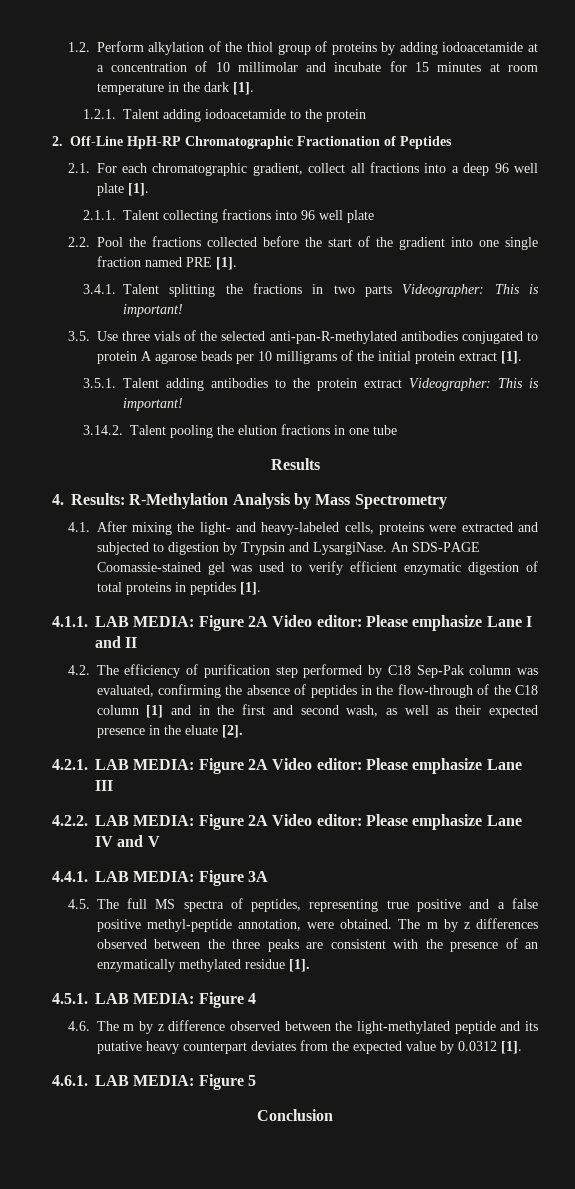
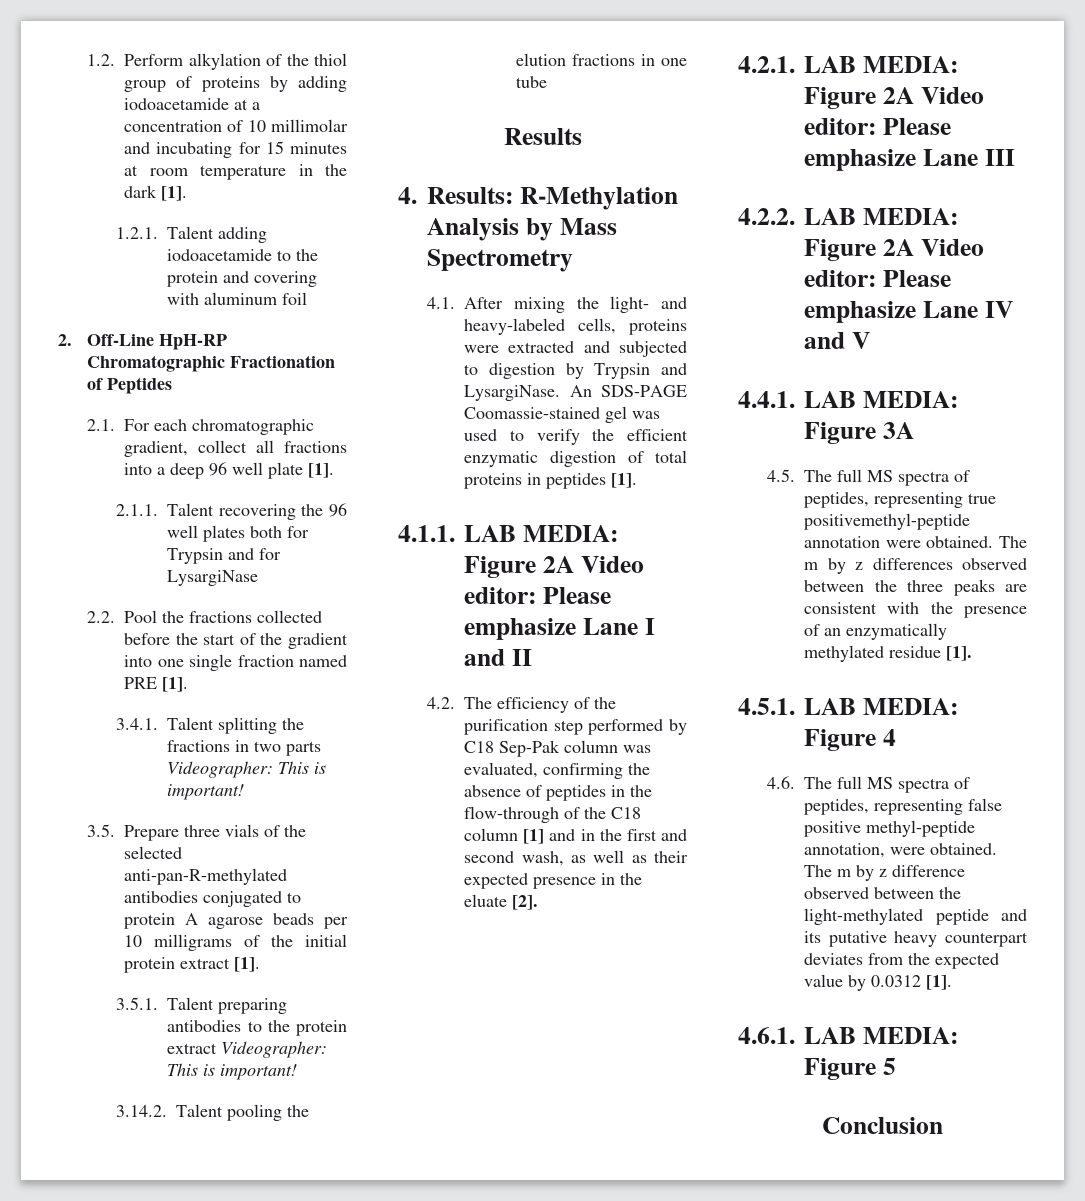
[334,62,382,72] incubate -> [156,142,233,158] incubating
(367, 115) none -> [223,271,318,287] [167,292,308,305] and covering with aluminum foil
[163,209,375,223] collecting fractions into 96 well plate -> [218,503,347,520] [167,525,310,542] [167,548,282,564] [167,570,259,586] recovering the 96 well plates both for Trypsin and for LysargiNase
[96,331,118,341] Use -> [124,825,180,841] Prepare
[166,378,205,391] adding -> [218,998,288,1014] preparing
(344, 568) none -> [592,429,615,441] the
(199, 669) none -> [594,697,617,709] the
[417,898,538,912] [96,919,301,932] positive and a false positive methyl-peptide annotation, -> [804,513,971,530] [804,536,881,548] positivemethyl-peptide annotation
(119, 1026) none -> [837,776,971,793] [804,798,1003,815] [804,820,976,837] [804,843,998,858] [804,865,833,877] full MS spectra of peptides, representing false positive methyl-peptide annotation, were obtained. The

